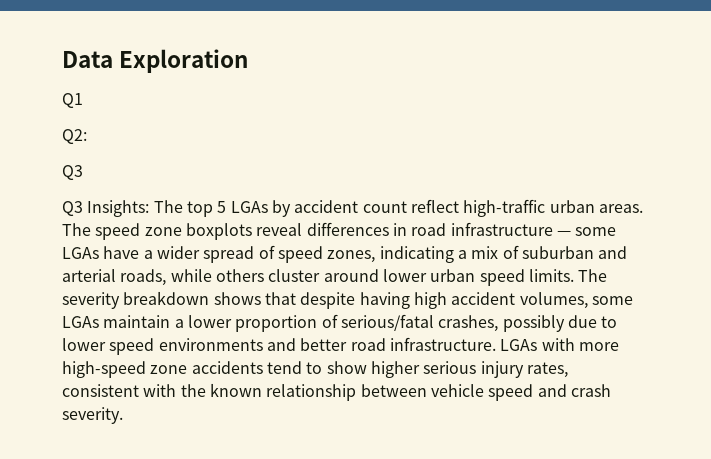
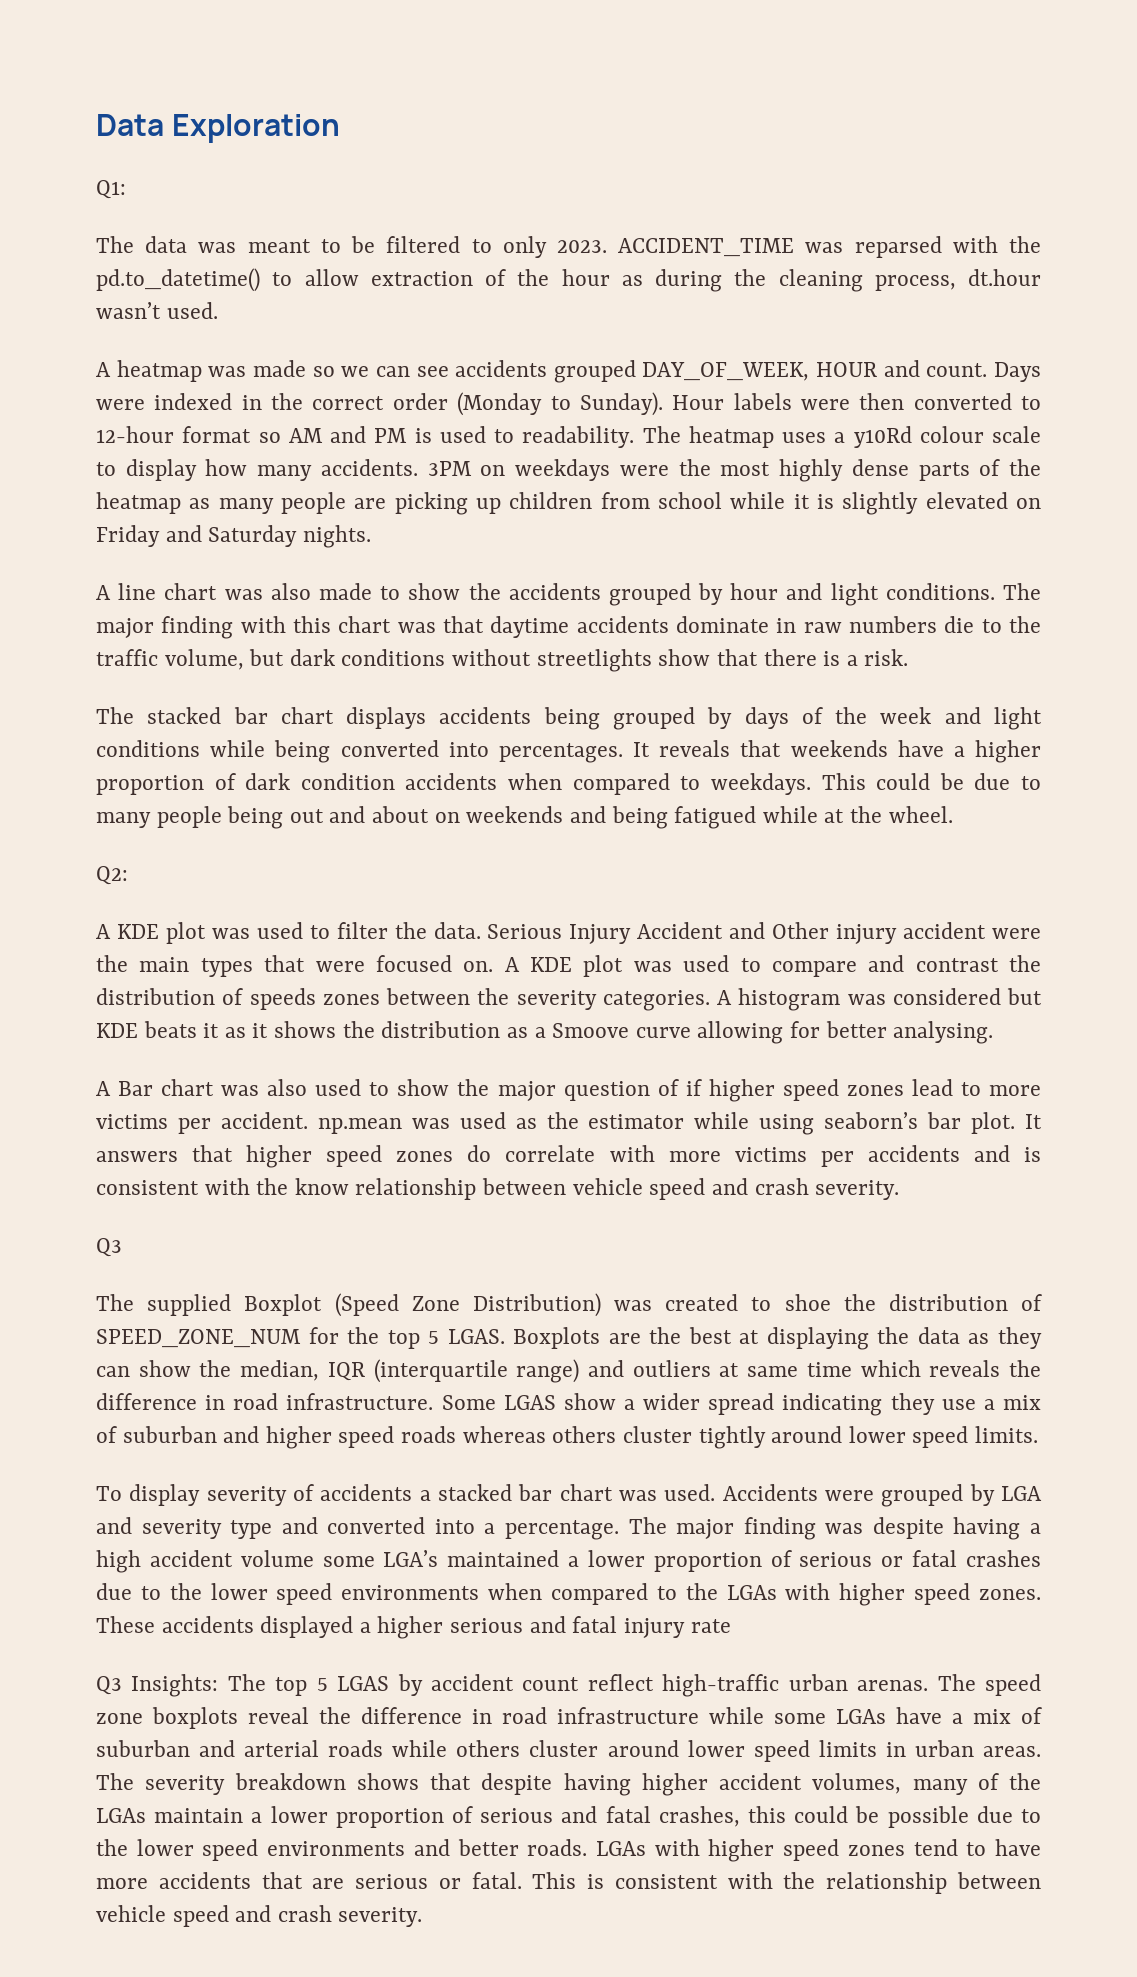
[62,93,83,108] [62,129,87,144] [62,165,83,180] Q1 // Q2: // Q3 -> [96,180,126,199] [96,236,1041,258] [96,268,1041,292] [96,302,218,319] [96,360,1041,383] [96,392,1041,416] [96,426,1041,448] [96,459,1041,482] [96,492,1041,515] [96,525,371,548] [96,583,1041,606] [96,616,1042,639] [96,649,909,672] [96,707,1043,730] [96,740,1041,763] [96,773,1042,795] [96,806,953,829] [96,866,128,885] [96,922,1041,944] [96,955,1041,977] [96,988,1042,1011] [96,1021,994,1044] [96,1079,1041,1102] [96,1112,1043,1135] [96,1145,1041,1168] [96,1178,900,1200] [96,1238,122,1257] [96,1293,1042,1317] [96,1327,1042,1350] [96,1359,1041,1383] [96,1393,1041,1416] [96,1426,1038,1449] [96,1484,1043,1507] [96,1517,1041,1540] [96,1550,1041,1573] [96,1583,1042,1606] [96,1616,731,1639] Q1: // The data was meant to be filtered to only 2023. ACCIDENT_TIME was reparsed with the pd.to_datetime() to allow extraction of the hour as during the cleaning process, dt.hour wasn’t used. // A heatmap was made so we can see accidents grouped DAY_OF_WEEK, HOUR and count. Days were indexed in the correct order (Monday to Sunday). Hour labels were then converted to 12-hour format so AM and PM is used to readability. The heatmap uses a y10Rd colour scale to display how many accidents. 3PM on weekdays were the most highly dense parts of the heatmap as many people are picking up children from school while it is slightly elevated on Friday and Saturday nights. // A line chart was also made to show the accidents grouped by hour and light conditions. The major finding with this chart was that daytime accidents dominate in raw numbers die to the traffic volume, but dark conditions without streetlights show that there is a risk. // The stacked bar chart displays accidents being grouped by days of the week and light conditions while being converted into percentages. It reveals that weekends have a higher proportion of dark condition accidents when compared to weekdays. This could be due to many people being out and about on weekends and being fatigued while at the wheel. // Q2: // A KDE plot was used to filter the data. Serious Injury Accident and Other injury accident were the main types that were focused on. A KDE plot was used to compare and contrast the distribution of speeds zones between the severity categories. A histogram was considered but KDE beats it as it shows the distribution as a Smoove curve allowing for better analysing. // A Bar chart was also used to show the major question of if higher speed zones lead to more victims per accident. np.mean was used as the estimator while using seaborn’s bar plot. It answers that higher speed zones do correlate with more victims per accidents and is consistent with the know relationship between vehicle speed and crash severity. // Q3 // The supplied Boxplot (Speed Zone Distribution) was created to shoe the distribution of SPEED_ZONE_NUM for the top 5 LGAS. Boxplots are the best at displaying the data as they can show the median, IQR (interquartile range) and outliers at same time which reveals the difference in road infrastructure. Some LGAS show a wider spread indicating they use a mix of suburban and higher speed roads whereas others cluster tightly around lower speed limits. // To display severity of accidents a stacked bar chart was used. Accidents were grouped by LGA and severity type and converted into a percentage. The major finding was despite having a high accident volume some LGA’s maintained a lower proportion of serious or fatal crashes due to the lower speed environments when compared to the LGAs with higher speed zones. These accidents displayed a higher serious and fatal injury rate
[230,201,268,213] LGAs -> [337,1676,390,1691] LGAS
[598,204,643,213] areas. -> [857,1680,929,1691] arenas.
[306,222,389,236] differences -> [319,1707,462,1724] the difference
[556,231,571,236] — -> [709,1707,764,1724] while
[156,245,467,263] wider spread of speed zones, indicating a -> (963, 1718) none
[120,269,167,286] roads, -> [328,1740,384,1757] roads
[430,269,574,286] urban speed limits. -> [753,1740,1042,1762] speed limits in urban areas.
[413,292,447,309] high -> [641,1773,708,1796] higher
[591,296,633,305] some -> [912,1773,1041,1795] many of the
[340,314,618,332] serious/fatal crashes, possibly due to -> [480,1806,1042,1828] [96,1839,128,1856] serious and fatal crashes, this could be possible due to the
[350,337,619,351] [62,361,568,378] [62,383,262,397] road infrastructure. LGAs with more high-speed zone accidents tend to show higher serious injury rates, consistent with the known -> [527,1839,1041,1862] [96,1872,816,1889] roads. LGAs with higher speed zones tend to have more accidents that are serious or fatal. This is consistent with the

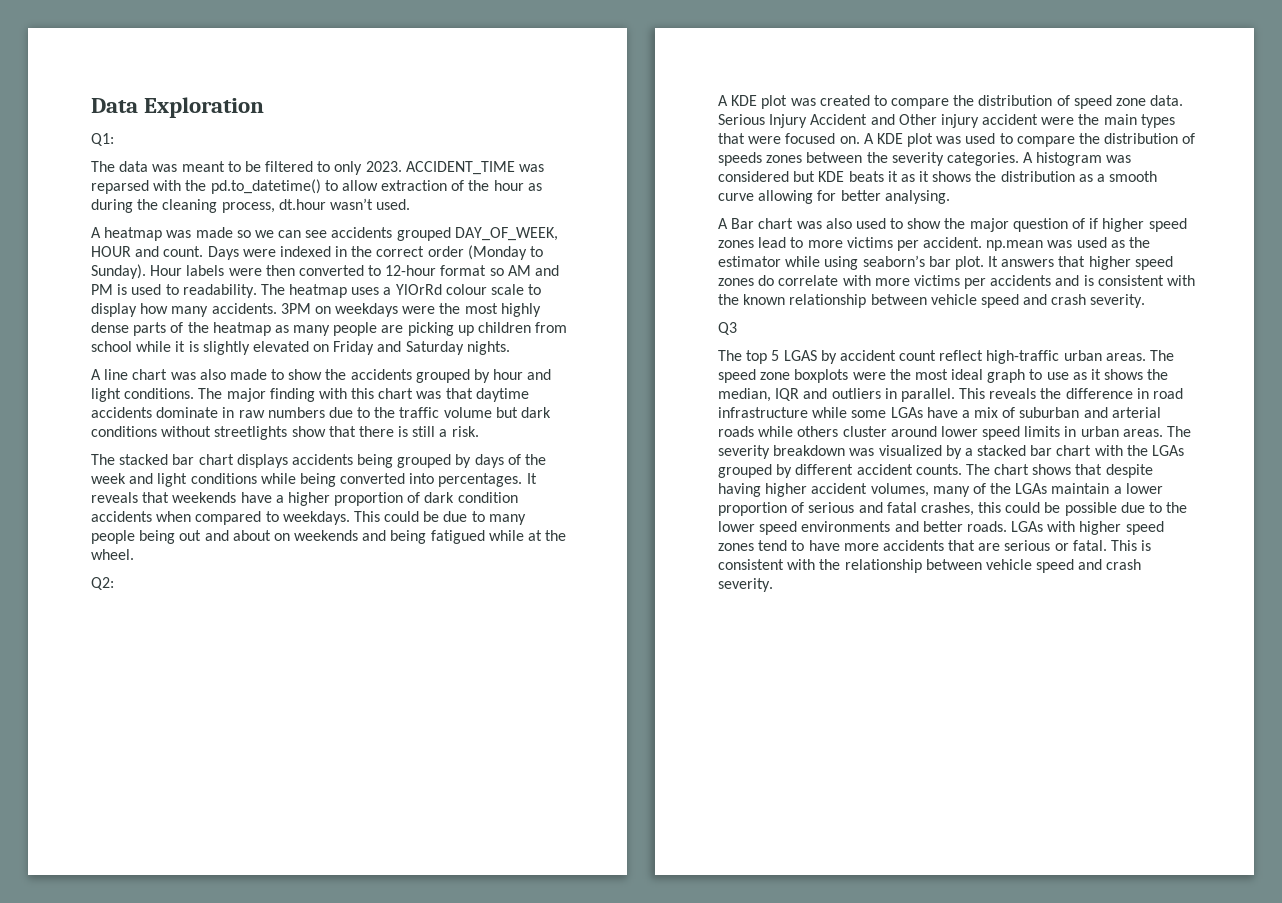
[853,426,912,448] y10Rd -> [395,284,442,295] YlOrRd
[944,616,975,633] die -> [328,407,353,418] due
[164,649,244,670] volume, -> [443,407,492,418] volume
(841, 658) none -> [412,426,436,437] still
[256,922,427,939] used to filter the -> [819,95,1147,109] created to compare the distribution of speed zone
[868,955,999,972] and contrast -> (1075, 141) none
[552,1023,630,1038] Smoove -> [1109,171,1158,182] smooth
[294,1178,349,1195] know -> [743,294,786,305] known
[147,1293,1042,1317] [96,1327,1042,1350] [96,1359,1041,1383] [96,1393,1041,1416] [96,1426,1038,1449] [96,1484,1043,1507] [96,1517,1041,1540] [96,1550,1041,1573] [96,1583,1042,1606] [96,1616,731,1639] [96,1674,266,1697] supplied Boxplot (Speed Zone Distribution) was created to shoe the distribution of SPEED_ZONE_NUM for the top 5 LGAS. Boxplots are the best at displaying the data as they can show the median, IQR (interquartile range) and outliers at same time which reveals the difference in road infrastructure. Some LGAS show a wider spread indicating they use a mix of suburban and higher speed roads whereas others cluster tightly around lower speed limits. // To display severity of accidents a stacked bar chart was used. Accidents were grouped by LGA and severity type and converted into a percentage. The major finding was despite having a high accident volume some LGA’s maintained a lower proportion of serious or fatal crashes due to the lower speed environments when compared to the LGAs with higher speed zones. These accidents displayed a higher serious and fatal injury rate // Q3 Insights: The -> (742, 355) none
[857,1680,929,1691] arenas. -> [1105,353,1146,361] areas.
[248,1707,309,1724] reveal -> [852,369,1169,383] [718,388,1037,402] were the most ideal graph to use as it shows the median, IQR and outliers in parallel. This reveals
(346, 1781) none -> [849,445,1185,459] [718,464,1030,478] was visualized by a stacked bar chart with the LGAs grouped by different accident counts. The chart

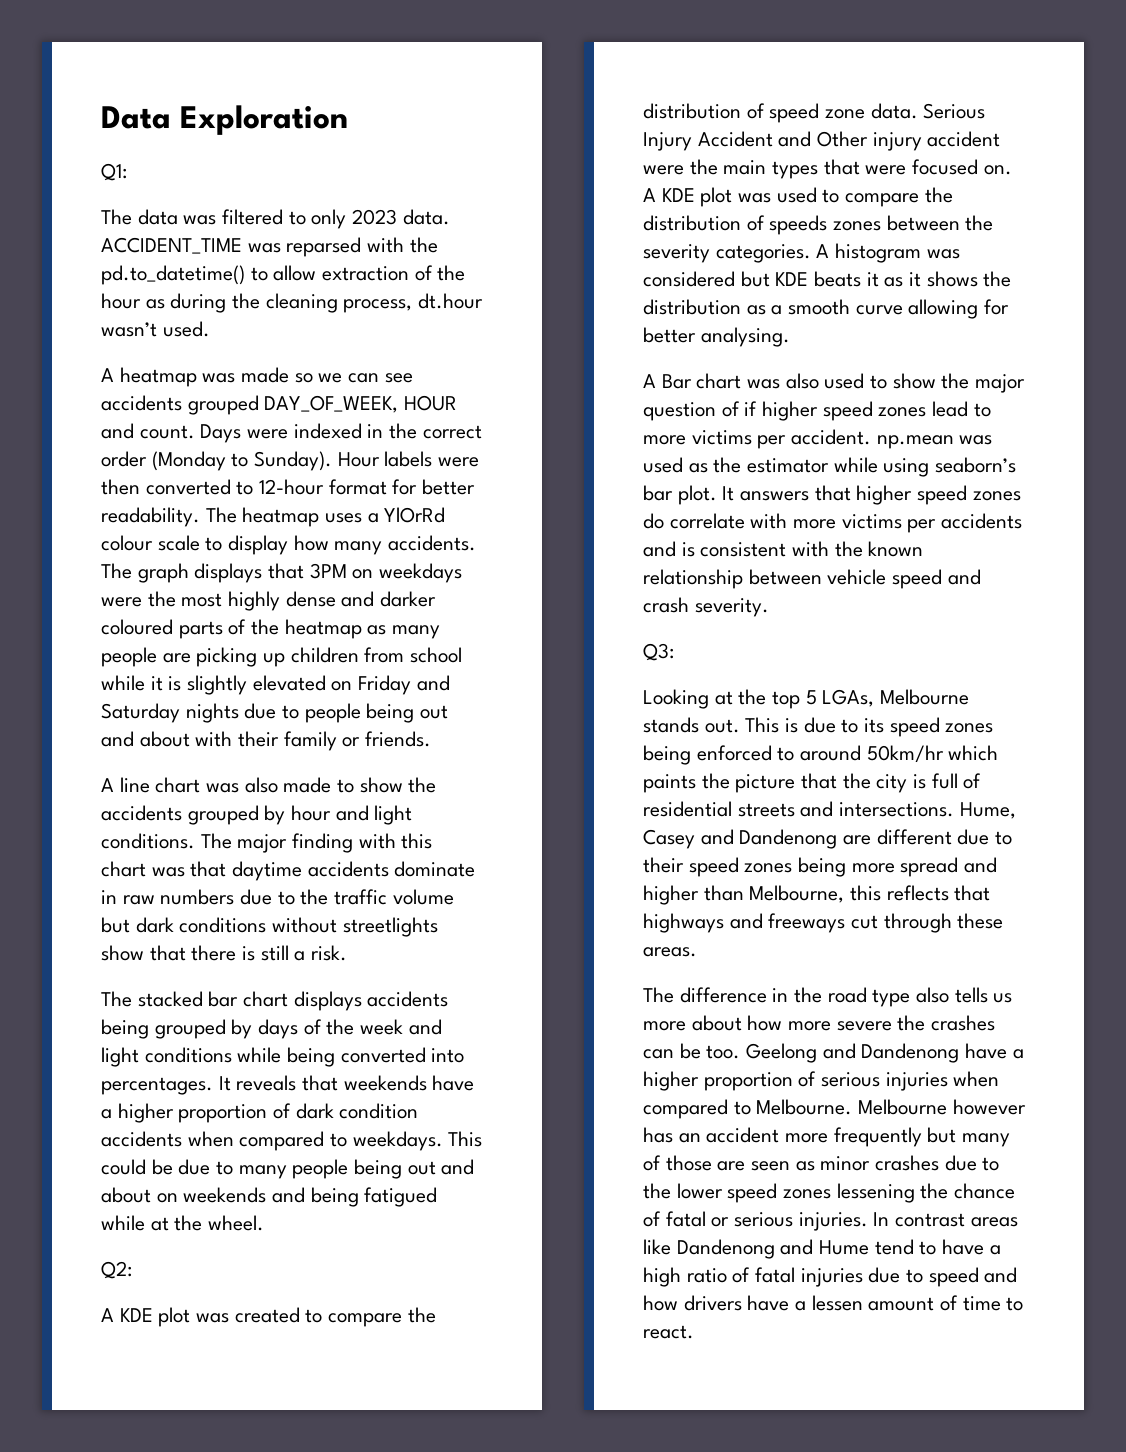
[181,161,261,172] meant to be -> (217, 220) none
[365,161,402,172] 2023. -> [352,209,450,225] 2023 data.
[489,265,560,276] [91,284,179,295] so AM and PM is used to -> [392,479,476,495] for better
(277, 308) none -> [101,563,305,583] The graph displays that
(129, 327) none -> [341,591,437,607] [101,619,173,635] and darker coloured
[466,341,510,355] nights. -> [185,703,449,723] [101,731,432,751] nights due to people being out and about with their family or friends.
[718,322,737,335] [718,350,1175,364] [718,369,1169,383] [718,388,1184,402] [718,407,1161,418] [718,426,1192,440] [718,445,1185,459] [718,464,1153,478] [718,483,1163,497] [718,502,1117,516] Q3 // The top 5 LGAS by accident count reflect high-traffic urban areas. The speed zone boxplots were the most ideal graph to use as it shows the median, IQR and outliers in parallel. This reveals the difference in road infrastructure while some LGAs have a mix of suburban and arterial roads while others cluster around lower speed limits in urban areas. The severity breakdown was visualized by a stacked bar chart with the LGAs grouped by different accident counts. The chart shows that despite having higher accident volumes, many of the LGAs maintain a lower proportion of serious and fatal crashes, this could be possible -> [643,643,674,661] [643,689,970,709] [643,717,994,737] [643,745,999,765] [643,773,982,793] [643,801,1016,819] [643,829,1013,849] [643,857,998,877] [643,885,991,905] [643,913,1004,933] [643,947,697,957] [643,987,1013,1007] [643,1015,996,1031] [643,1043,1024,1063] [643,1071,1000,1091] [643,1099,1026,1119] [643,1127,1011,1147] [643,1155,940,1171] Q3: // Looking at the top 5 LGAs, Melbourne stands out. This is due to its speed zones being enforced to around 50km/hr which paints the picture that the city is full of residential streets and intersections. Hume, Casey and Dandenong are different due to their speed zones being more spread and higher than Melbourne, this reflects that highways and freeways cut through these areas. // The difference in the road type also tells us more about how more severe the crashes can be too. Geelong and Dandenong have a higher proportion of serious injuries when compared to Melbourne. Melbourne however has an accident more frequently but many of those are seen as minor crashes
[801,521,1164,535] [718,540,1152,551] [718,559,1142,573] [718,578,773,592] environments and better roads. LGAs with higher speed zones tend to have more accidents that are serious or fatal. This is consistent with the relationship between vehicle speed and crash severity. -> [783,1183,1016,1203] [643,1211,1018,1231] [643,1239,1001,1259] [643,1267,1018,1287] [643,1295,1024,1311] [643,1325,694,1339] zones lessening the chance of fatal or serious injuries. In contrast areas like Dandenong and Hume tend to have a high ratio of fatal injuries due to speed and how drivers have a lessen amount of time to react.

